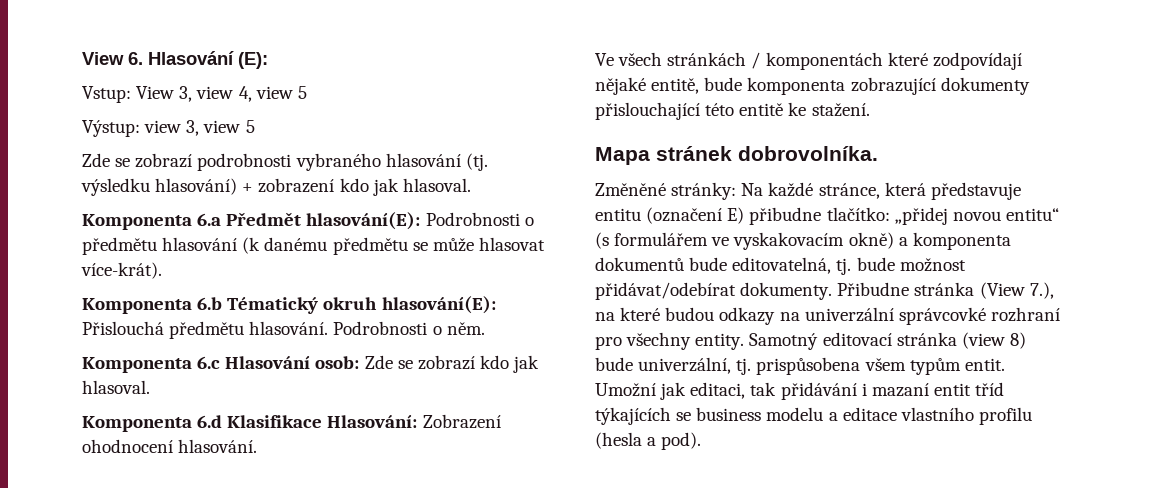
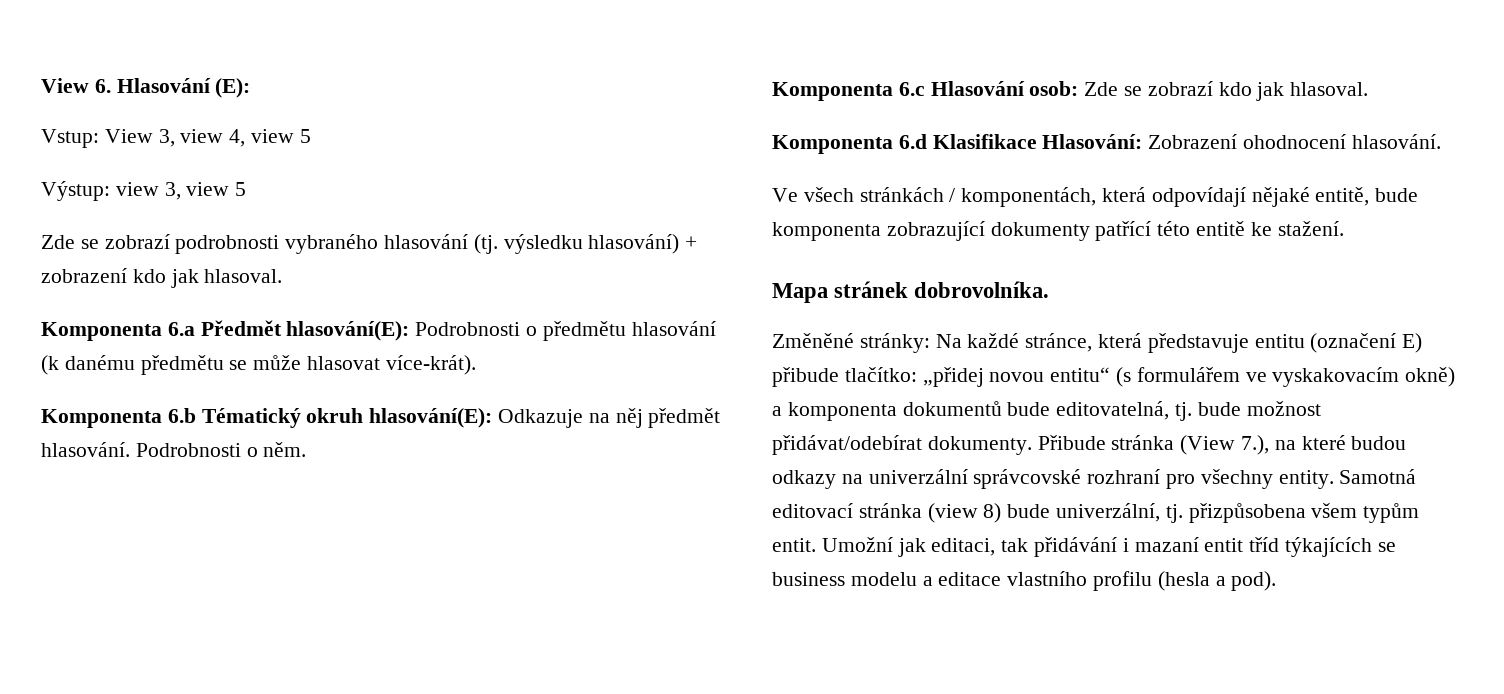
[82,321,245,339] Přislouchá předmětu -> [498,408,721,428] Odkazuje na něj předmět
[765,52,1022,70] komponentách které zodpovídají -> [961,187,1246,207] komponentách, která odpovídají
[595,102,700,120] přislouchající -> [1095,221,1152,241] patřící
[749,207,822,225] přibudne -> [772,367,839,387] přibude
[837,282,910,296] Přibudne -> [1037,435,1106,450] Přibude
[898,307,986,325] správcovké -> [973,469,1082,489] správcovské
[749,333,819,350] Samotný -> [1339,469,1417,484] Samotná
[756,357,861,375] prispůsobena -> [1188,503,1306,523] přizpůsobena

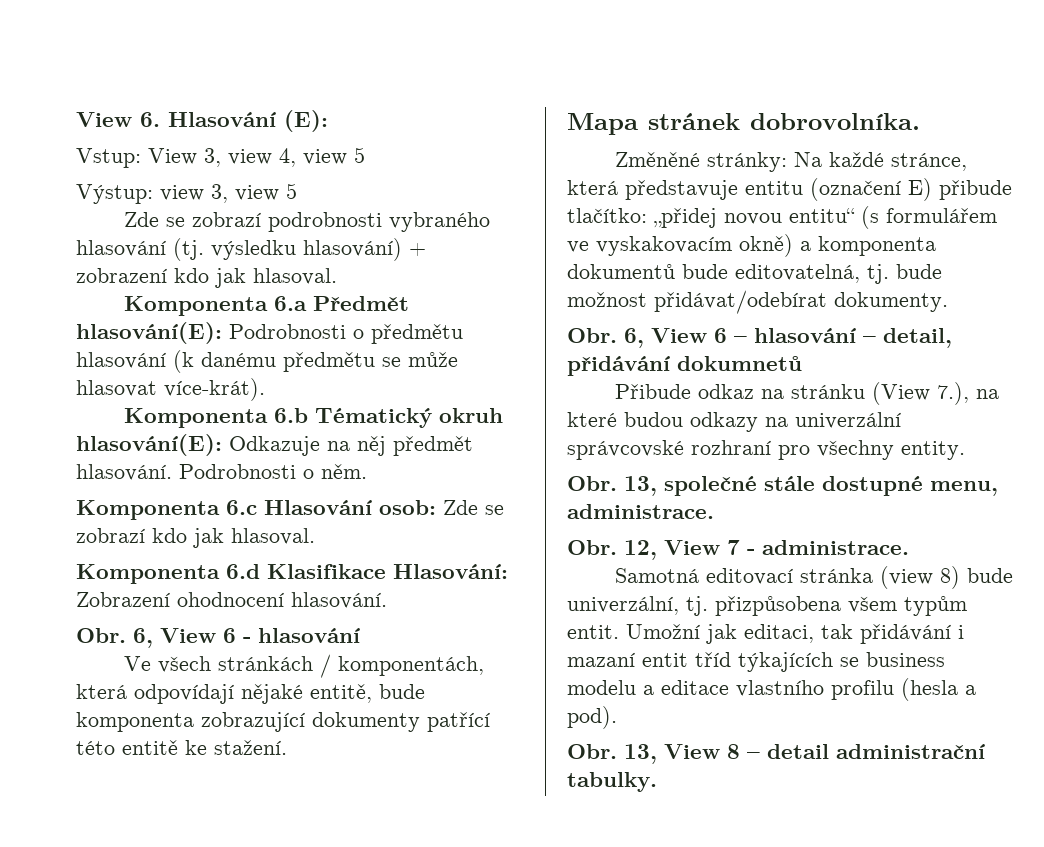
(1441, 141) none -> [76,628,360,648] // Obr. 6, View 6 - hlasování
[1037,435,1175,450] Přibude stránka -> [567,328,952,348] [567,356,802,376] [614,384,865,399] // Obr. 6, View 6 – hlasování – detail, přidávání dokumnetů // Přibude odkaz na stránku
(1334, 479) none -> [567,476,998,496] [567,504,714,519] [567,540,909,560] // Obr. 13, společné stále dostupné menu, administrace. // Obr. 12, View 7 - administrace. //
(1277, 581) none -> [567,744,985,764] [567,772,657,792] // Obr. 13, View 8 – detail administrační tabulky.

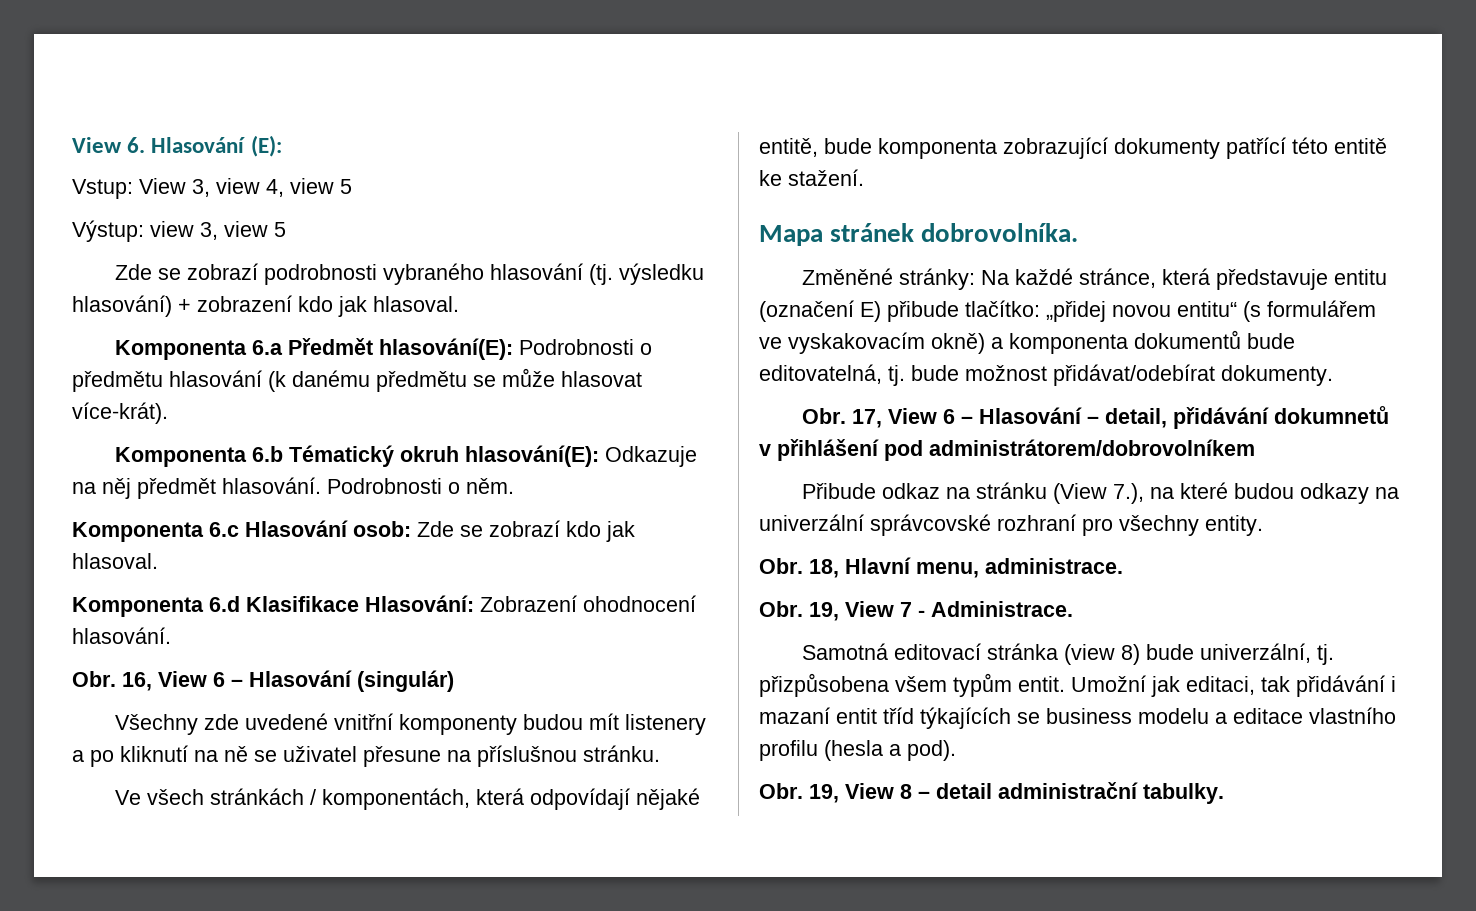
[133,628,360,648] 6, View 6 - hlasování -> [122,670,454,692] [114,713,706,735] [72,745,660,767] 16, View 6 – Hlasování (singulár) // Všechny zde uvedené vnitřní komponenty budou mít listenery a po kliknutí na ně se uživatel přesune na příslušnou stránku.
[624,328,856,348] 6, View 6 – hlasování -> [851,407,1082,428] 17, View 6 – Hlasování
(802, 363) none -> [759,439,1255,461] v přihlášení pod administrátorem/dobrovolníkem
[624,476,923,496] 13, společné stále dostupné -> [809,557,911,578] 18, Hlavní
[624,540,657,560] 12, -> [809,602,839,621] 19,
[762,540,909,555] administrace. -> [931,601,1073,617] Administrace.
[624,744,657,764] 13, -> [809,784,839,803] 19,

